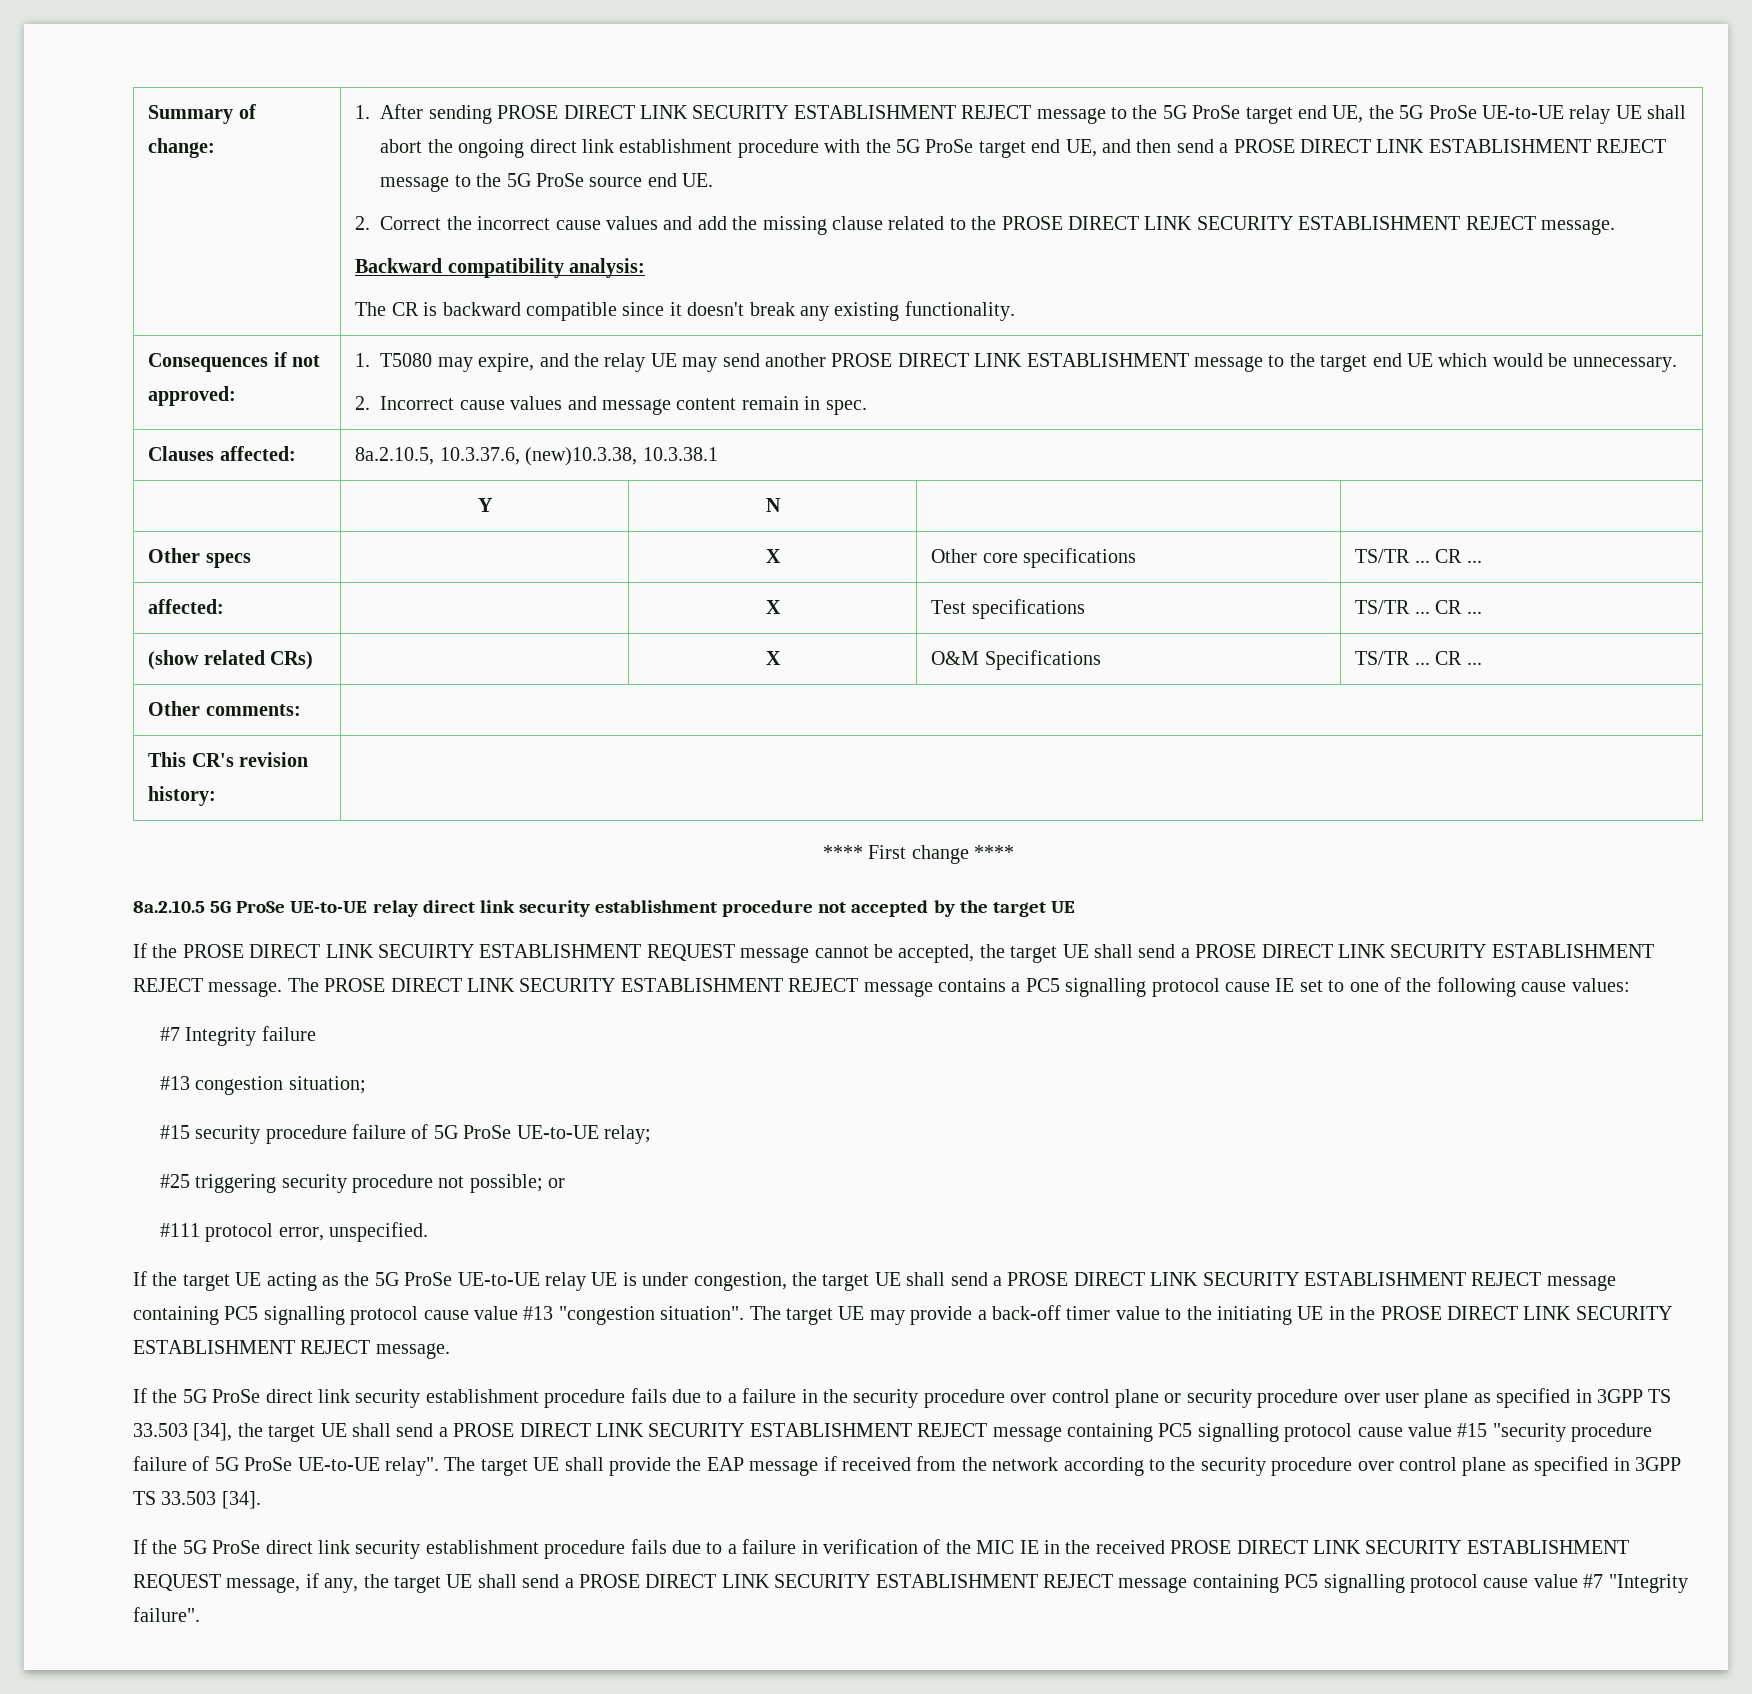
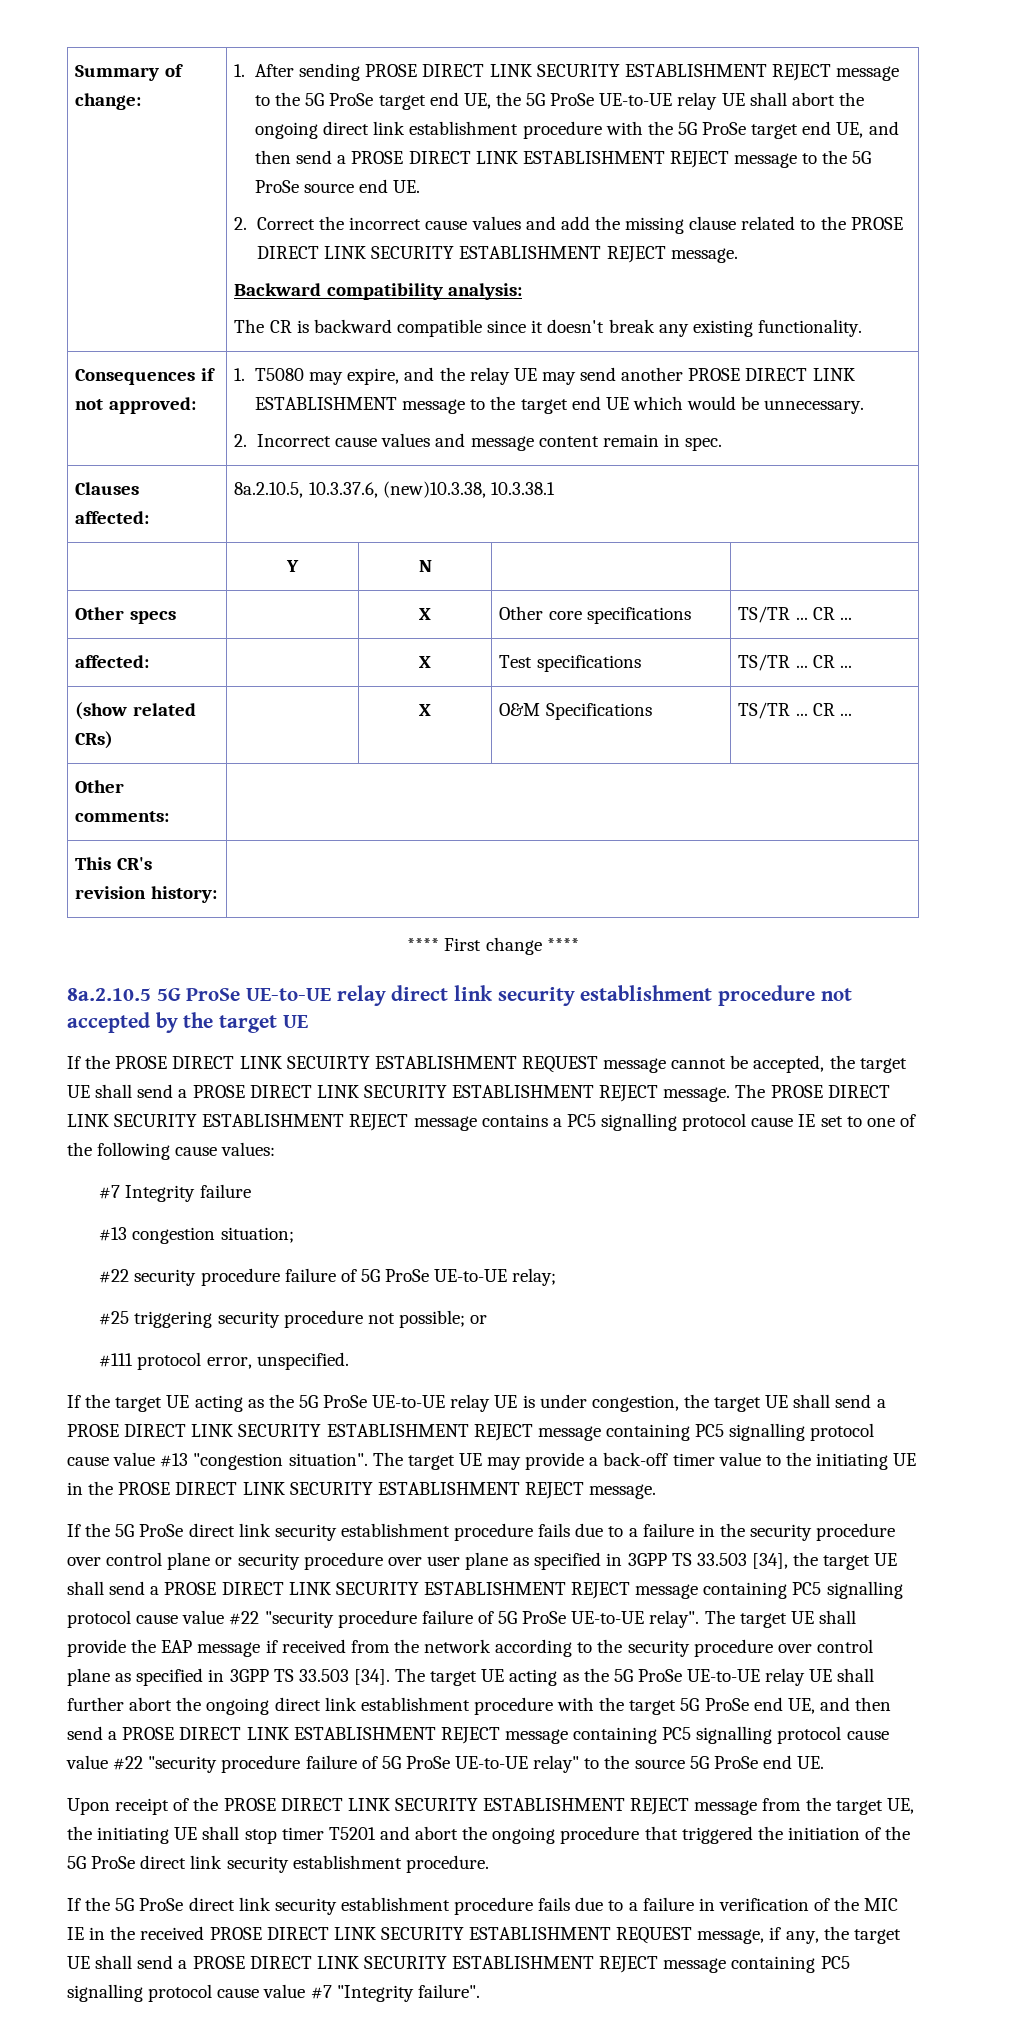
[159,1125,190,1139] #15 -> [99,1269,130,1283] #22
[1457,1423,1488,1437] #15 -> [229,1611,260,1625] #22
(261, 1500) none -> [395,1668,875,1686] [67,1697,892,1715] [67,1726,889,1744] [66,1755,825,1773] [67,1797,914,1815] [67,1826,911,1844] [67,1855,489,1873] The target UE acting as the 5G ProSe UE-to-UE relay UE shall further abort the ongoing direct link establishment procedure with the target 5G ProSe end UE, and then send a PROSE DIRECT LINK ESTABLISHMENT REJECT message containing PC5 signalling protocol cause value #22 "security procedure failure of 5G ProSe UE-to-UE relay" to the source 5G ProSe end UE. // Upon receipt of the PROSE DIRECT LINK SECURITY ESTABLISHMENT REJECT message from the target UE, the initiating UE shall stop timer T5201 and abort the ongoing procedure that triggered the initiation of the 5G ProSe direct link security establishment procedure.

